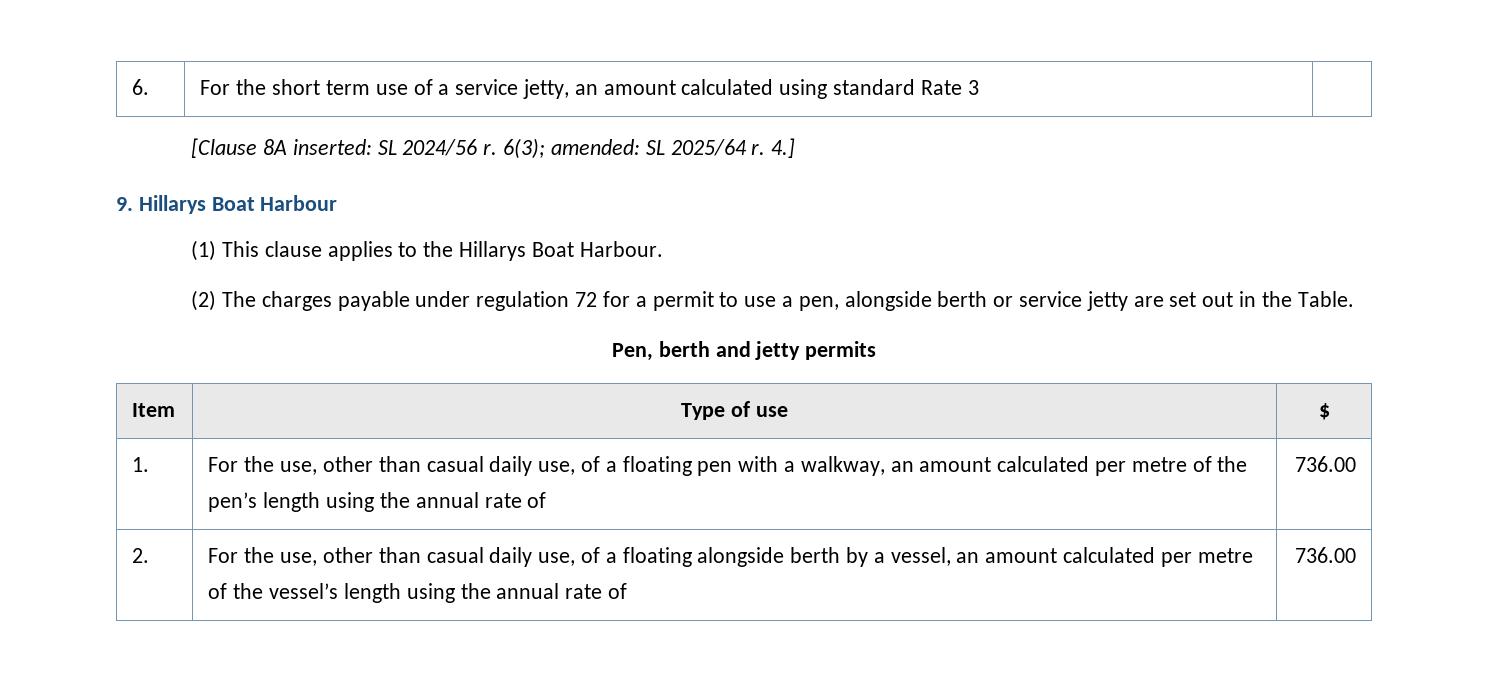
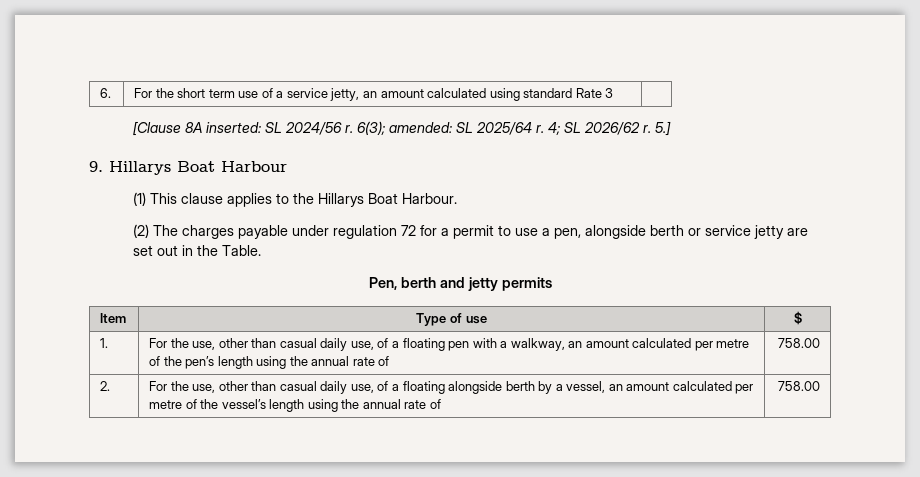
[771,138,796,158] 4.] -> [548,121,672,136] 4; SL 2026/62 r. 5.]
[1294,456,1356,472] 736.00 -> [777,338,820,348] 758.00
[1294,547,1356,563] 736.00 -> [777,381,820,391] 758.00

